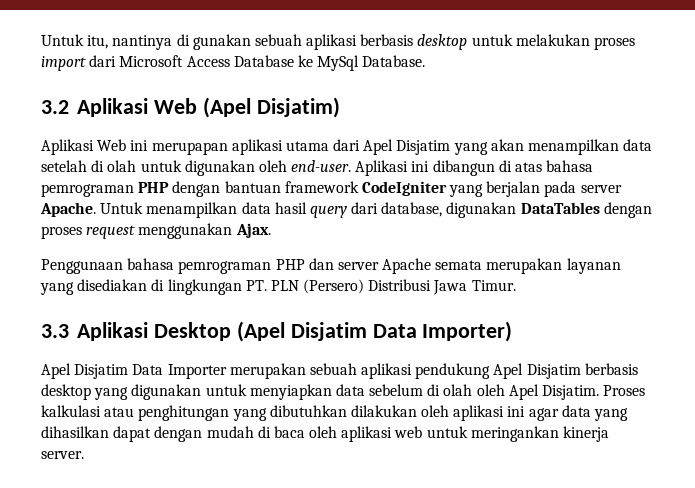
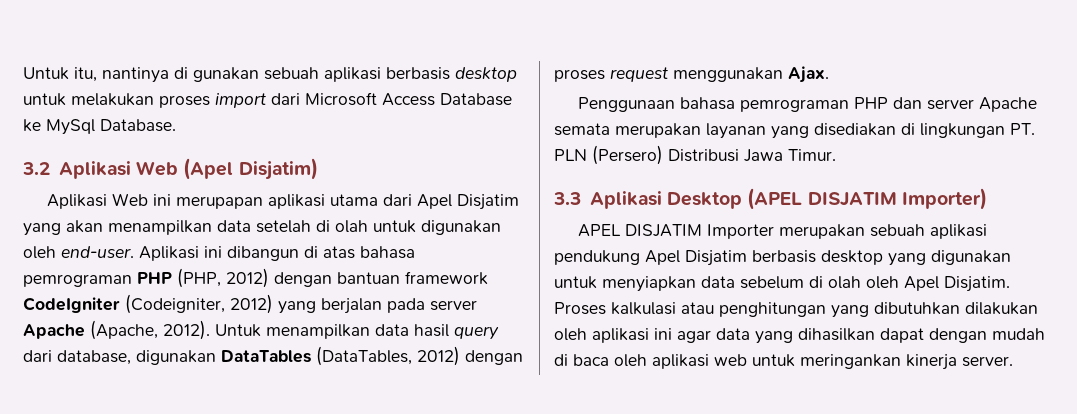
(170, 187) none -> [177,268,269,288] (PHP, 2012)
(447, 188) none -> [125,294,273,314] (Codeigniter, 2012)
[40,202,96,217] Apache. -> [23,320,210,340] Apache (Apache, 2012).
(600, 208) none -> [316,346,460,366] (DataTables, 2012)
[236,321,513,342] [41,363,164,379] (Apel Disjatim Data Importer) // Apel Disjatim Data -> [747,188,987,210] [578,224,703,237] (APEL DISJATIM Importer) // APEL DISJATIM

